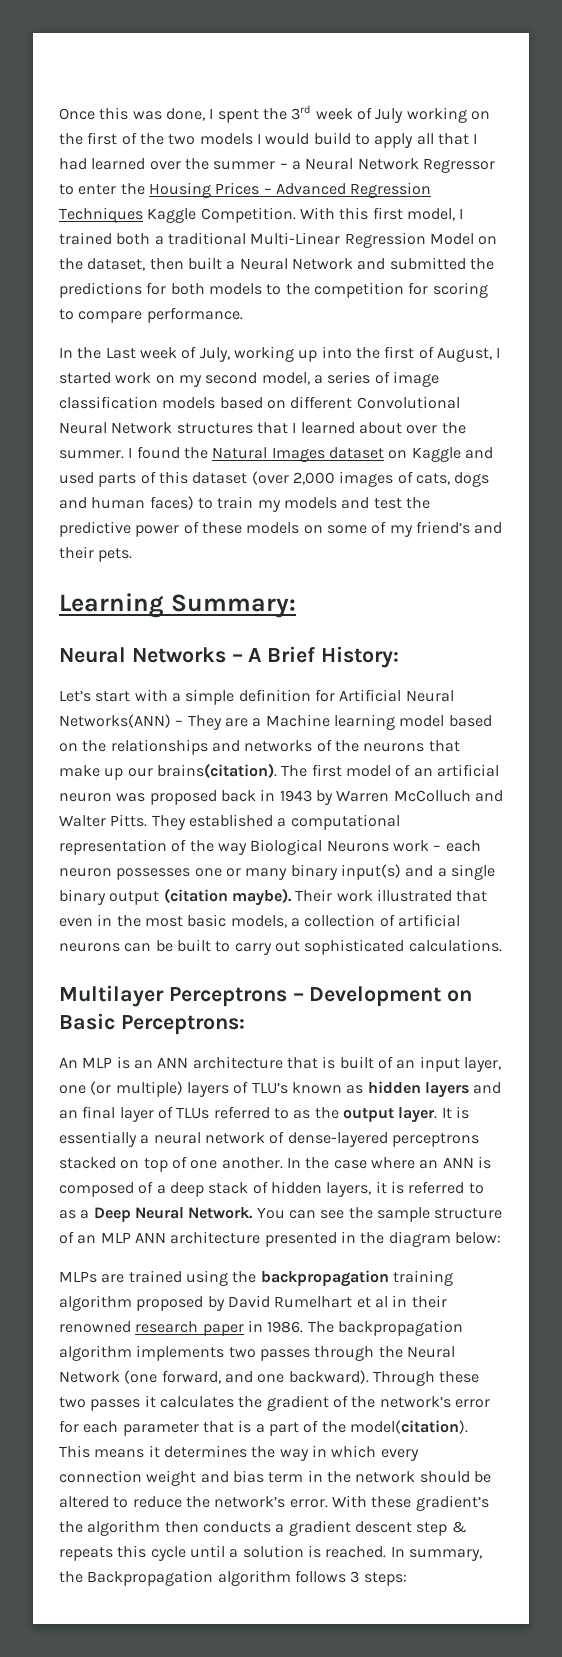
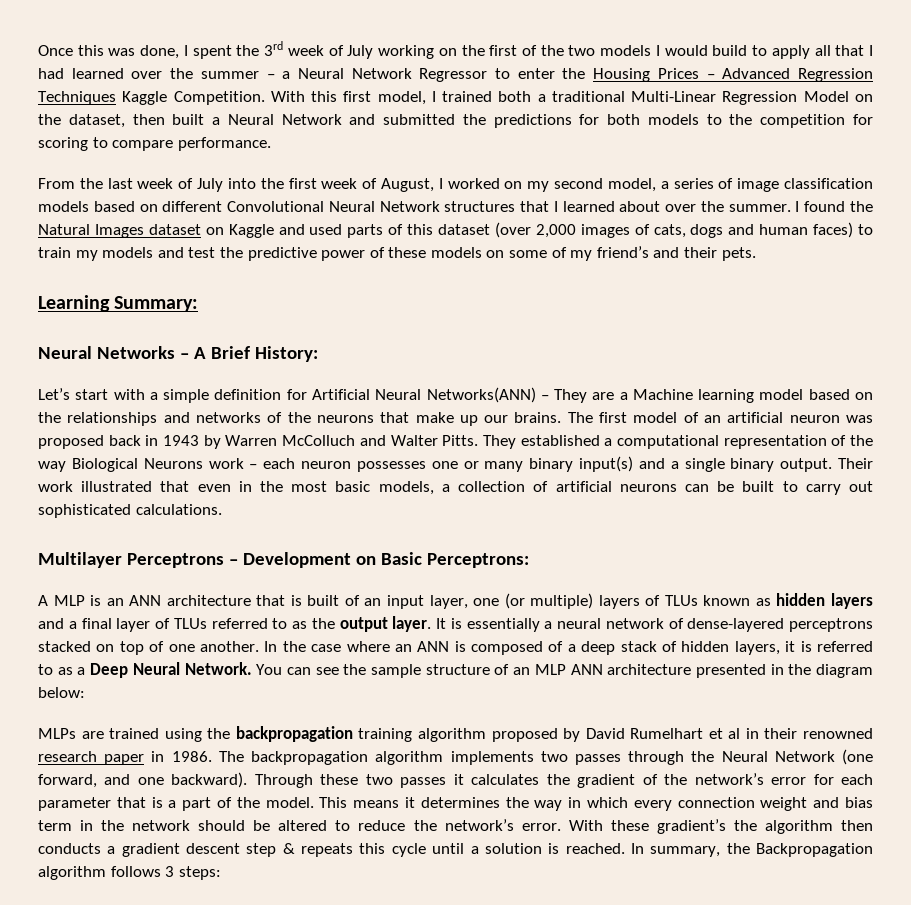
[59,346,318,362] In the Last week of July, working up -> [38,178,224,192] From the last week of July
(415, 352) none -> [321,178,358,189] week
[59,372,152,384] started work -> [447,178,500,189] worked
[156,763,277,778] brains(citation). -> [514,412,562,423] brains.
[109,888,292,906] output (citation maybe). -> [780,458,833,472] output.
[59,1057,78,1068] An -> [38,595,48,606] A
[251,1082,288,1094] TLU’s -> [664,595,698,606] TLUs
[59,1110,78,1119] an -> [68,621,77,629] a
[349,1420,468,1434] model(citation). -> [265,797,314,808] model.

